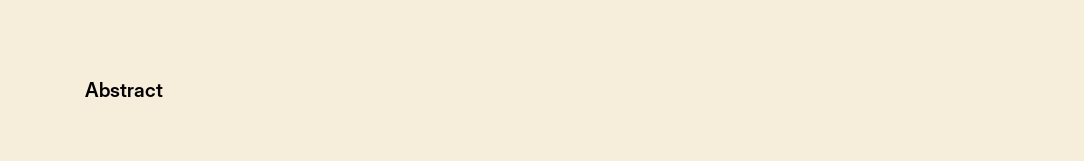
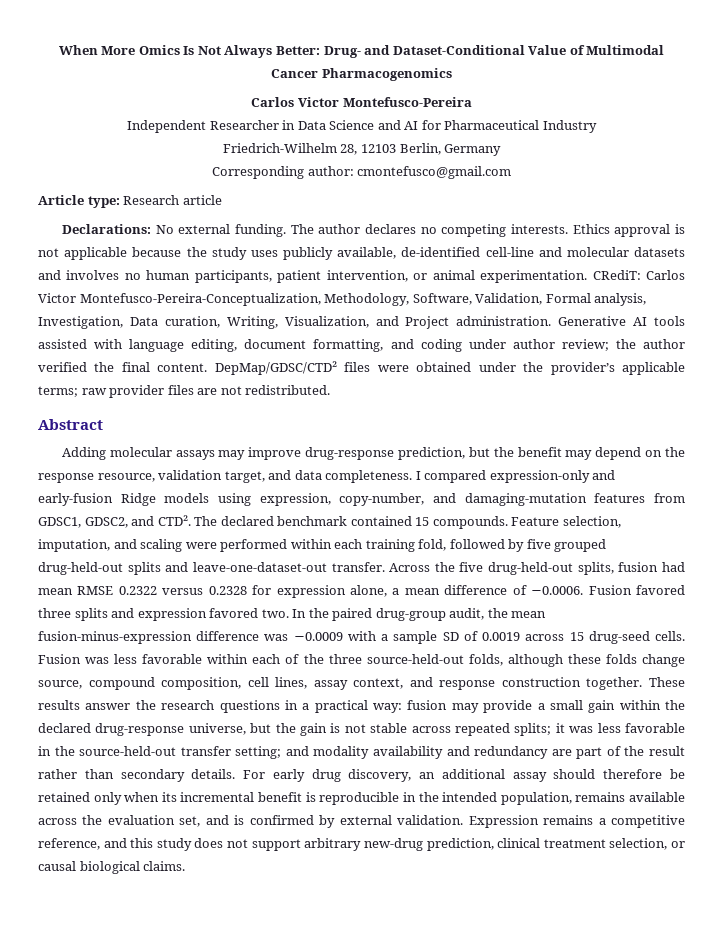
[85,82,163,97] Abstract -> [58,45,665,58] [271,68,452,81] [251,97,472,107] [127,120,597,133] [222,143,502,156] [211,166,512,179] [38,195,222,208] [61,224,685,237] [38,247,685,260] [38,270,685,283] [38,293,647,306] [38,316,685,329] [38,339,686,352] [38,361,685,375] [38,385,331,398] [38,419,103,430] [61,447,685,460] [38,470,616,483] [38,493,685,506] [38,515,621,529] [38,539,607,552] [38,562,685,575] [38,585,686,598] [38,608,547,621] [38,631,686,644] [38,654,685,667] [38,677,685,690] [38,700,685,713] [38,723,685,736] [38,746,685,759] [38,769,685,782] [38,792,686,805] [38,815,685,828] [38,838,686,851] [38,861,186,874] When More Omics Is Not Always Better: Drug- and Dataset-Conditional Value of Multimodal Cancer Pharmacogenomics // Carlos Victor Montefusco-Pereira // Independent Researcher in Data Science and AI for Pharmaceutical Industry // Friedrich-Wilhelm 28, 12103 Berlin, Germany // Corresponding author: cmontefusco@gmail.com // Article type: Research article // Declarations: No external funding. The author declares no competing interests. Ethics approval is not applicable because the study uses publicly available, de-identified cell-line and molecular datasets and involves no human participants, patient intervention, or animal experimentation. CRediT: Carlos Victor Montefusco-Pereira-Conceptualization, Methodology, Software, Validation, Formal analysis, Investigation, Data curation, Writing, Visualization, and Project administration. Generative AI tools assisted with language editing, document formatting, and coding under author review; the author verified the final content. DepMap/GDSC/CTD² files were obtained under the provider’s applicable terms; raw provider files are not redistributed. // Abstract // Adding molecular assays may improve drug-response prediction, but the benefit may depend on the response resource, validation target, and data completeness. I compared expression-only and early-fusion Ridge models using expression, copy-number, and damaging-mutation features from GDSC1, GDSC2, and CTD². The declared benchmark contained 15 compounds. Feature selection, imputation, and scaling were performed within each training fold, followed by five grouped drug-held-out splits and leave-one-dataset-out transfer. Across the five drug-held-out splits, fusion had mean RMSE 0.2322 versus 0.2328 for expression alone, a mean difference of −0.0006. Fusion favored three splits and expression favored two. In the paired drug-group audit, the mean fusion-minus-expression difference was −0.0009 with a sample SD of 0.0019 across 15 drug-seed cells. Fusion was less favorable within each of the three source-held-out folds, although these folds change source, compound composition, cell lines, assay context, and response construction together. These results answer the research questions in a practical way: fusion may provide a small gain within the declared drug-response universe, but the gain is not stable across repeated splits; it was less favorable in the source-held-out transfer setting; and modality availability and redundancy are part of the result rather than secondary details. For early drug discovery, an additional assay should therefore be retained only when its incremental benefit is reproducible in the intended population, remains available across the evaluation set, and is confirmed by external validation. Expression remains a competitive reference, and this study does not support arbitrary new-drug prediction, clinical treatment selection, or causal biological claims.

